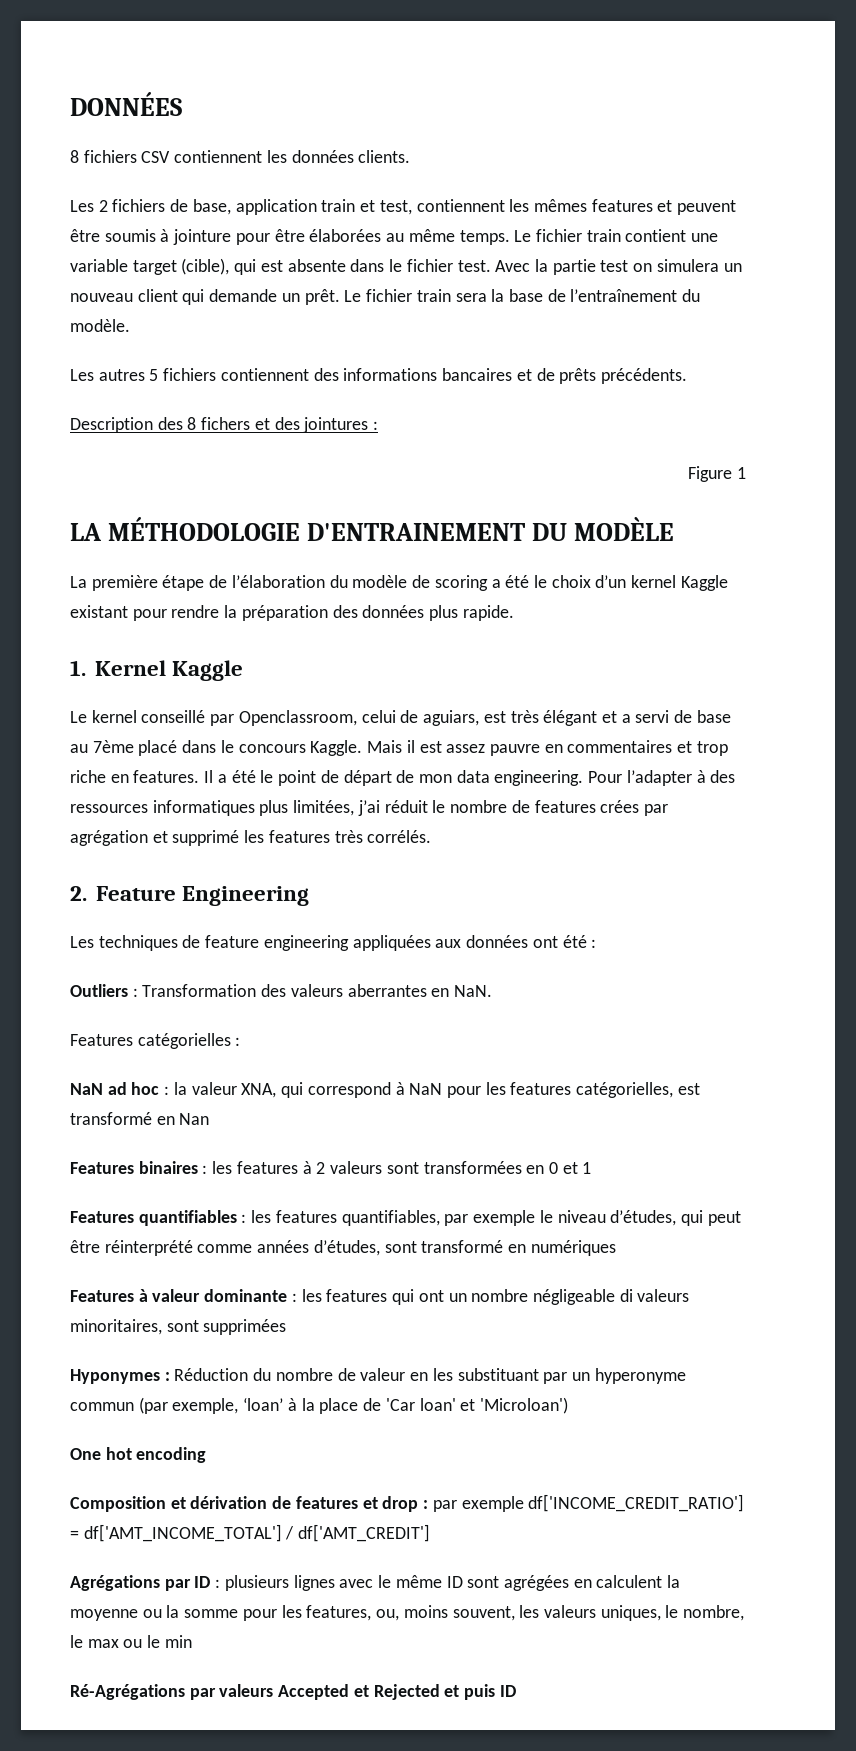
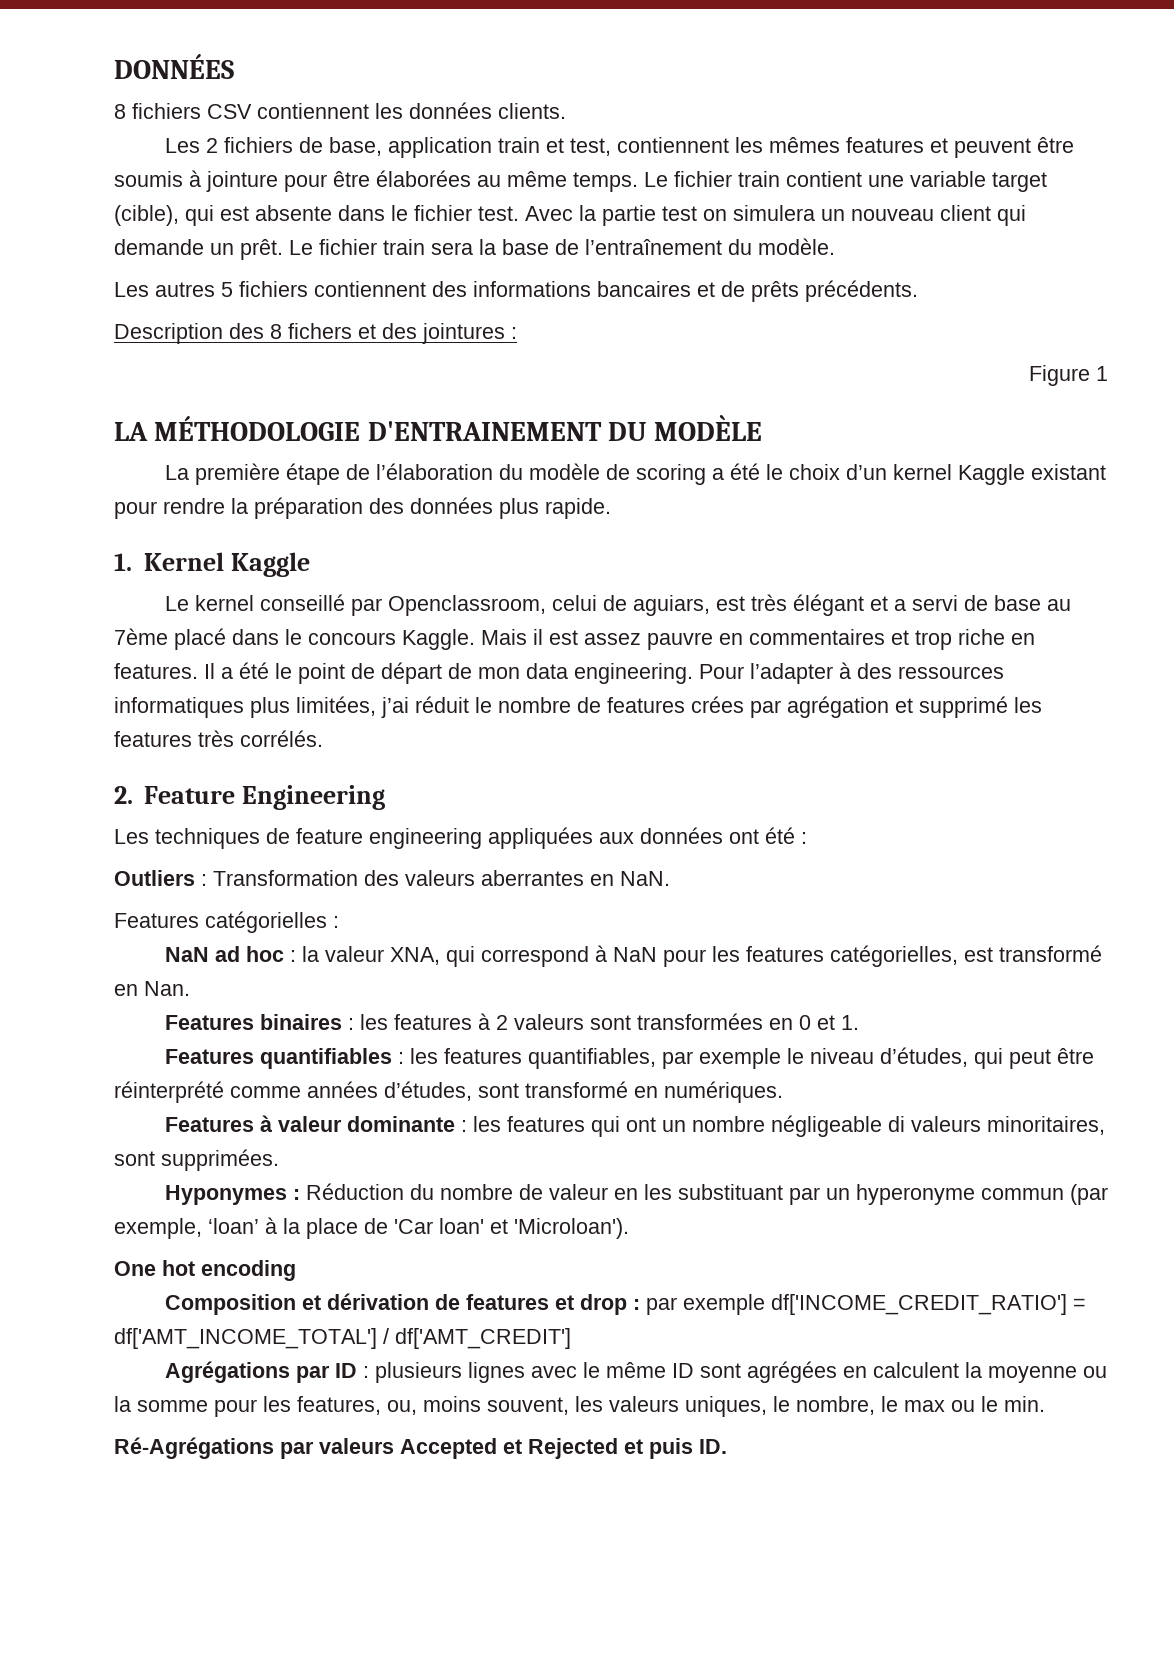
[179,1113,210,1125] Nan -> [144,981,190,996] Nan.
[582,1162,592,1174] 1 -> [840,1015,859,1030] 1.
[530,1240,616,1256] numériques -> [664,1081,783,1103] numériques.
[203,1319,287,1335] supprimées -> [161,1149,279,1171] supprimées.
[479,1397,568,1414] 'Microloan') -> [514,1218,629,1239] 'Microloan').
[164,1635,192,1648] min -> [1004,1396,1045,1412] min.
[499,1685,516,1697] ID -> [699,1439,727,1454] ID.

